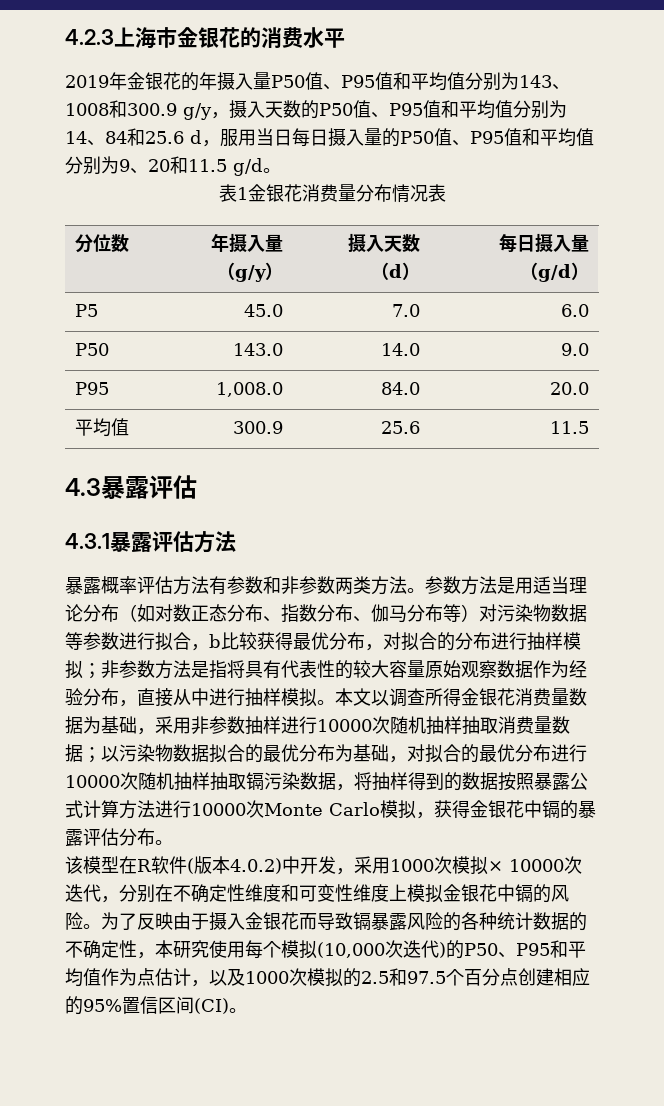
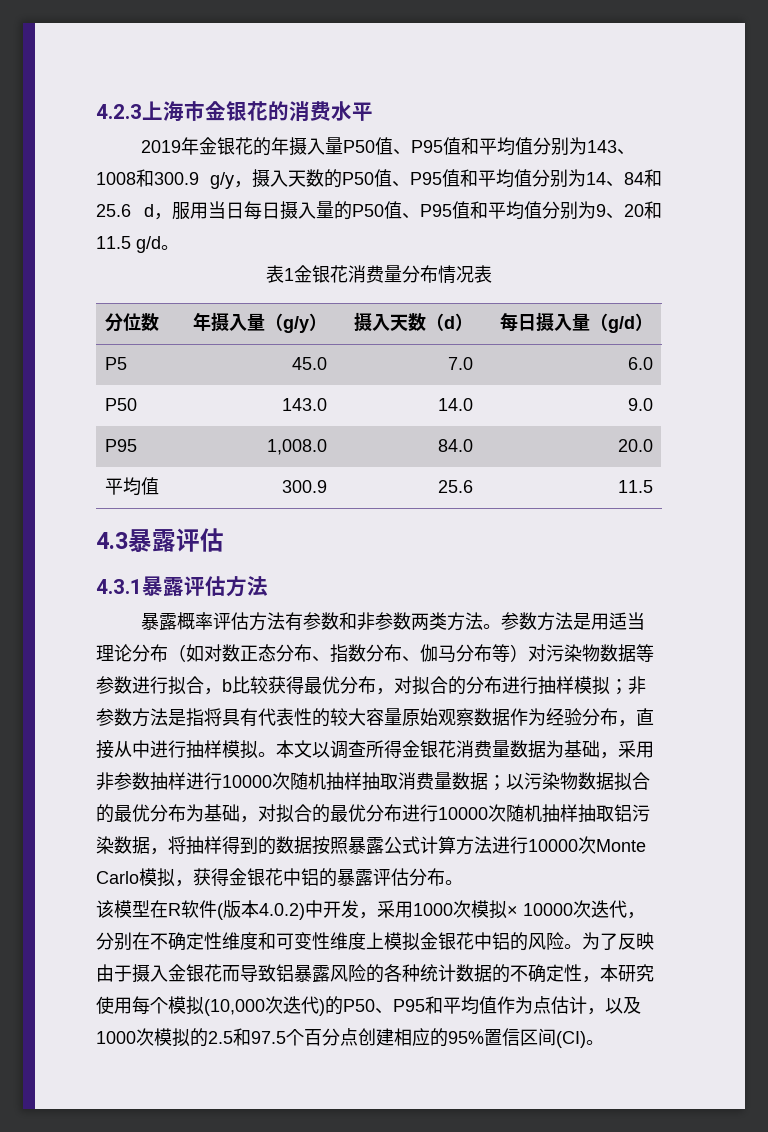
[246,772,264,790] 镉 -> [614,804,632,822] 铝
[542,800,560,818] 镉 -> [301,868,319,886] 铝
[515,884,533,902] 镉 -> [492,932,510,950] 铝
[353,912,371,930] 镉 -> [276,964,294,982] 铝

